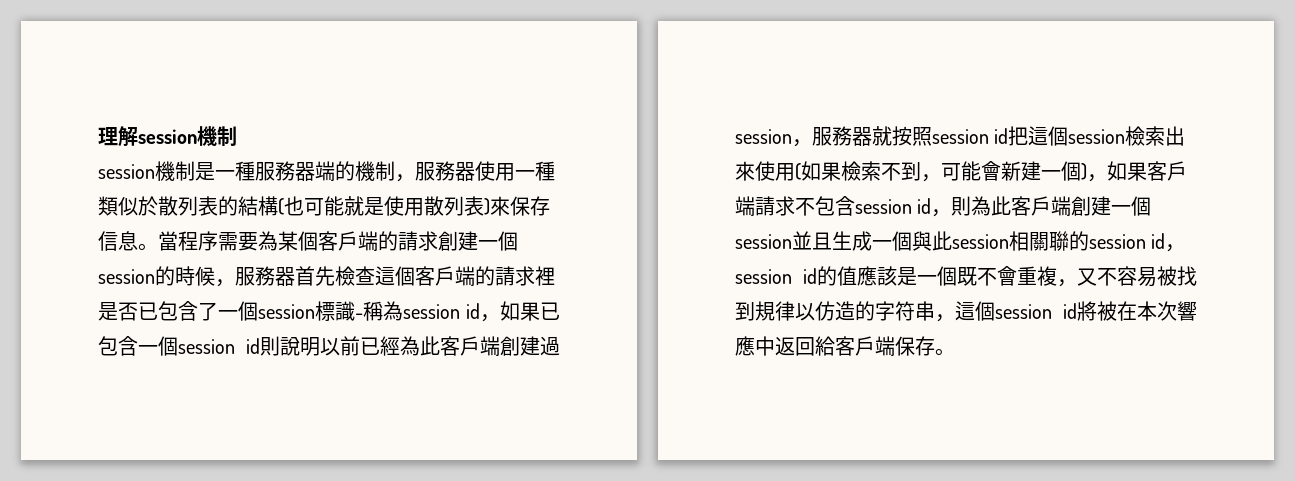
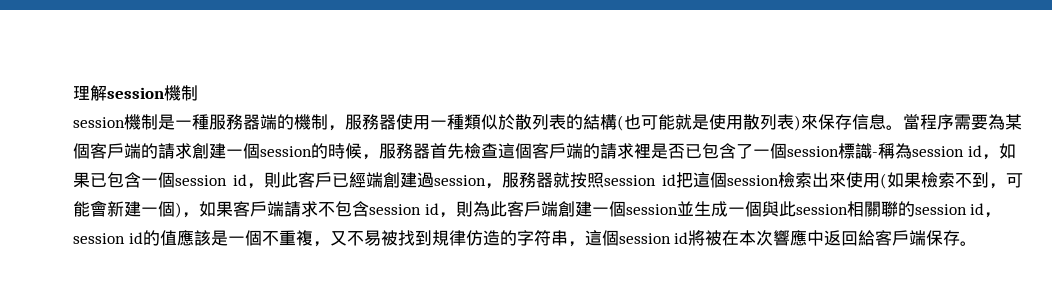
[260,336,480,356] 則說明以前已經為此客戶 -> [247,172,366,189] ，則此客戶已經
[812,232,832,250] 且 -> (694, 208) none
[957,266,1017,286] 既不會 -> [261,231,279,246] 不
[1117,266,1137,286] 容 -> (364, 238) none
[795,303,815,321] 以 -> (466, 238) none

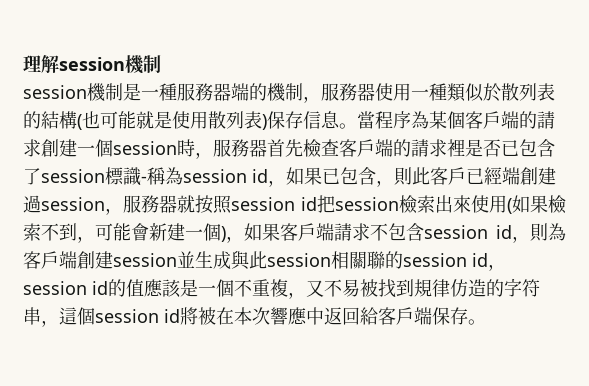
[801,114,818,130] 來 -> (267, 122) none
[954,114,988,130] 需要 -> (411, 120) none
[311,143,362,159] 的時候 -> [177,139,195,157] 時
[498,142,532,159] 這個 -> (339, 147) none
[753,143,787,159] 一個 -> (41, 176) none
[141,172,248,188] 一個session id -> (376, 176) none
[693,171,727,188] 這個 -> (335, 204) none
[489,201,507,217] 此 -> (566, 232) none
[591,201,626,217] 一個 -> (113, 260) none
[727,201,762,217] 一個 -> (231, 260) none

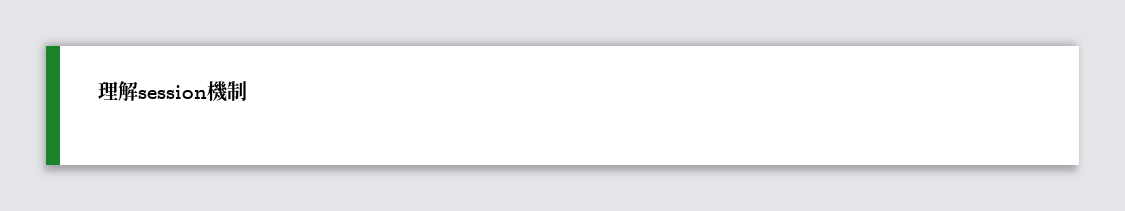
[23,83,555,103] [23,111,555,130] [23,139,555,159] [23,167,556,187] [23,195,566,215] [23,223,566,243] [23,250,506,271] [23,278,540,299] [23,307,486,327] // session機制是一種服務器端的機制，服務器使用一種類似於散列表的結構(也可能就是使用散列表)保存信息。當程序為某個客戶端的請求創建一個session時，服務器首先檢查客戶端的請求裡是否已包含了session標識-稱為session id，如果已包含，則此客戶已經端創建過session，服務器就按照session id把session檢索出來使用(如果檢索不到，可能會新建一個)，如果客戶端請求不包含session id，則為客戶端創建session並生成與此session相關聯的session id，session id的值應該是一個不重複，又不易被找到規律仿造的字符串，這個session id將被在本次響應中返回給客戶端保存。 -> (247, 91) none

